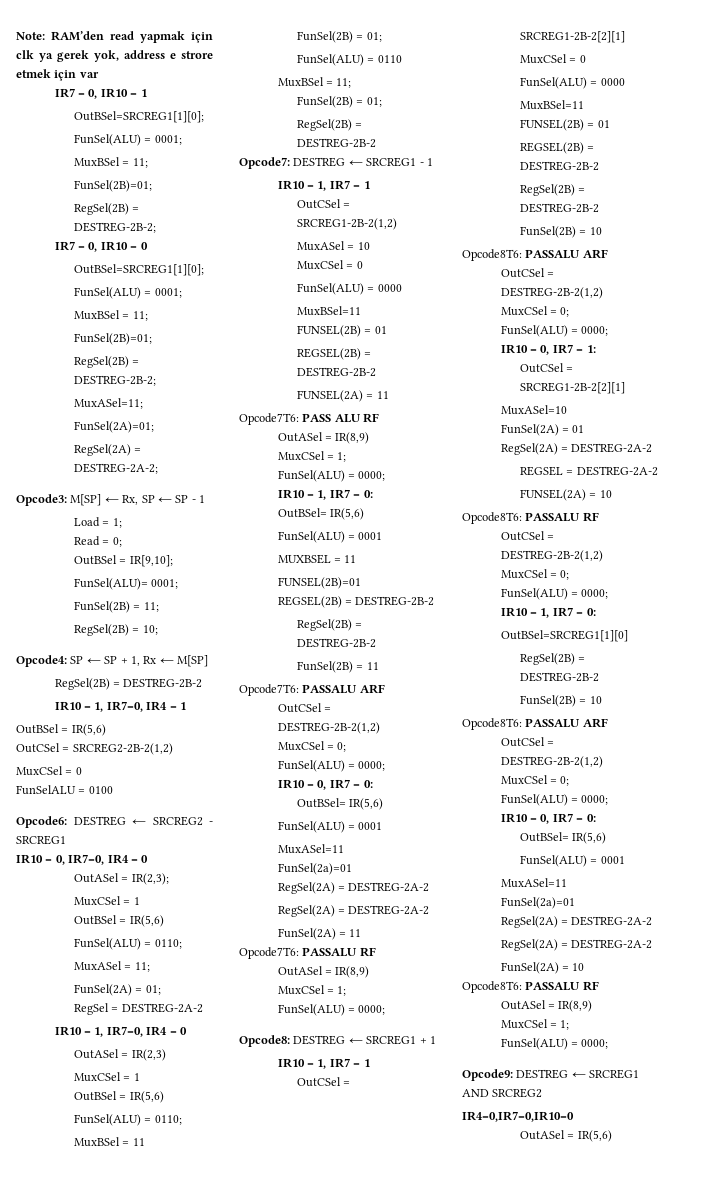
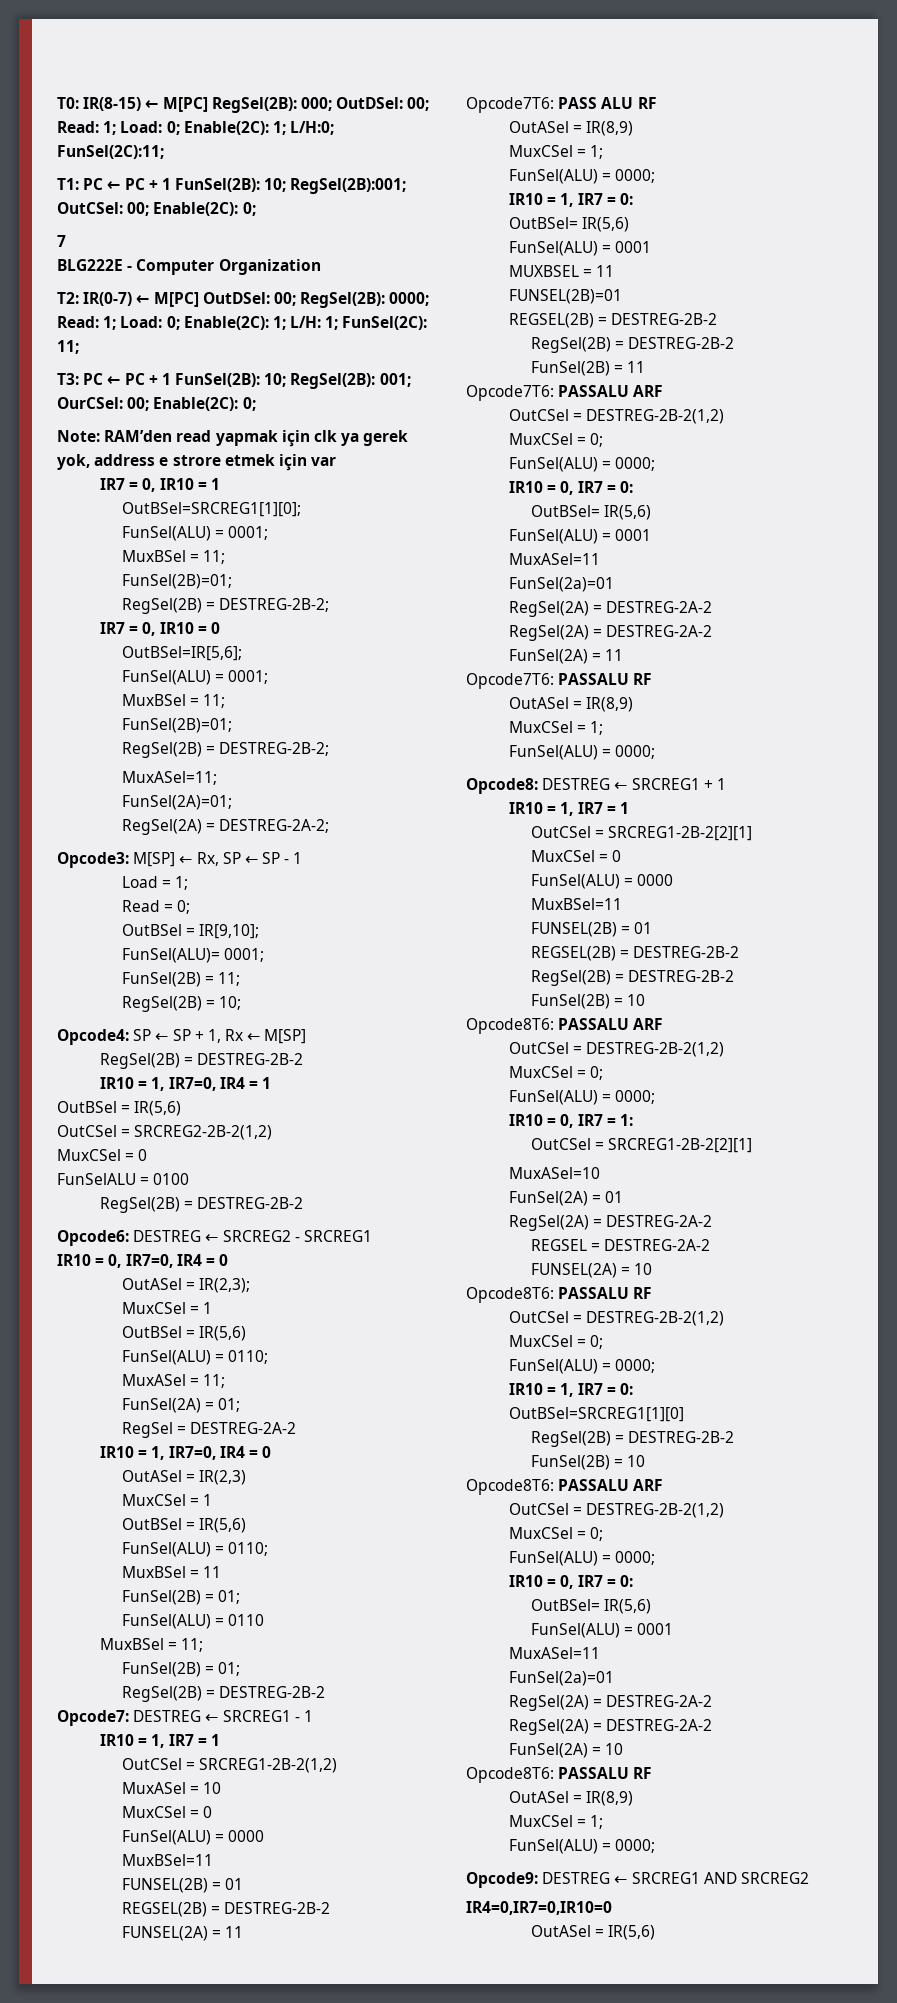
(16, 36) none -> [57,97,430,113] [57,121,335,135] [57,145,164,159] [57,178,407,194] [57,202,256,216] [57,235,66,247] [57,259,321,275] [57,292,430,308] [57,316,428,330] [57,340,79,354] [57,373,411,389] [57,397,256,411] T0: IR(8-15) ← M[PC] RegSel(2B): 000; OutDSel: 00; Read: 1; Load: 0; Enable(2C): 1; L/H:0; FunSel(2C):11; // T1: PC ← PC + 1 FunSel(2B): 10; RegSel(2B):001; OutCSel: 00; Enable(2C): 0; // 7 // BLG222E - Computer Organization // T2: IR(0-7) ← M[PC] OutDSel: 00; RegSel(2B): 0000; Read: 1; Load: 0; Enable(2C): 1; L/H: 1; FunSel(2C): 11; // T3: PC ← PC + 1 FunSel(2B): 10; RegSel(2B): 001; OurCSel: 00; Enable(2C): 0; //
[74,264,205,276] OutBSel=SRCREG1[1][0]; -> [121,646,242,661] OutBSel=IR[5,6];
(113, 790) none -> [100,1197,304,1213] // RegSel(2B) = DESTREG-2B-2

